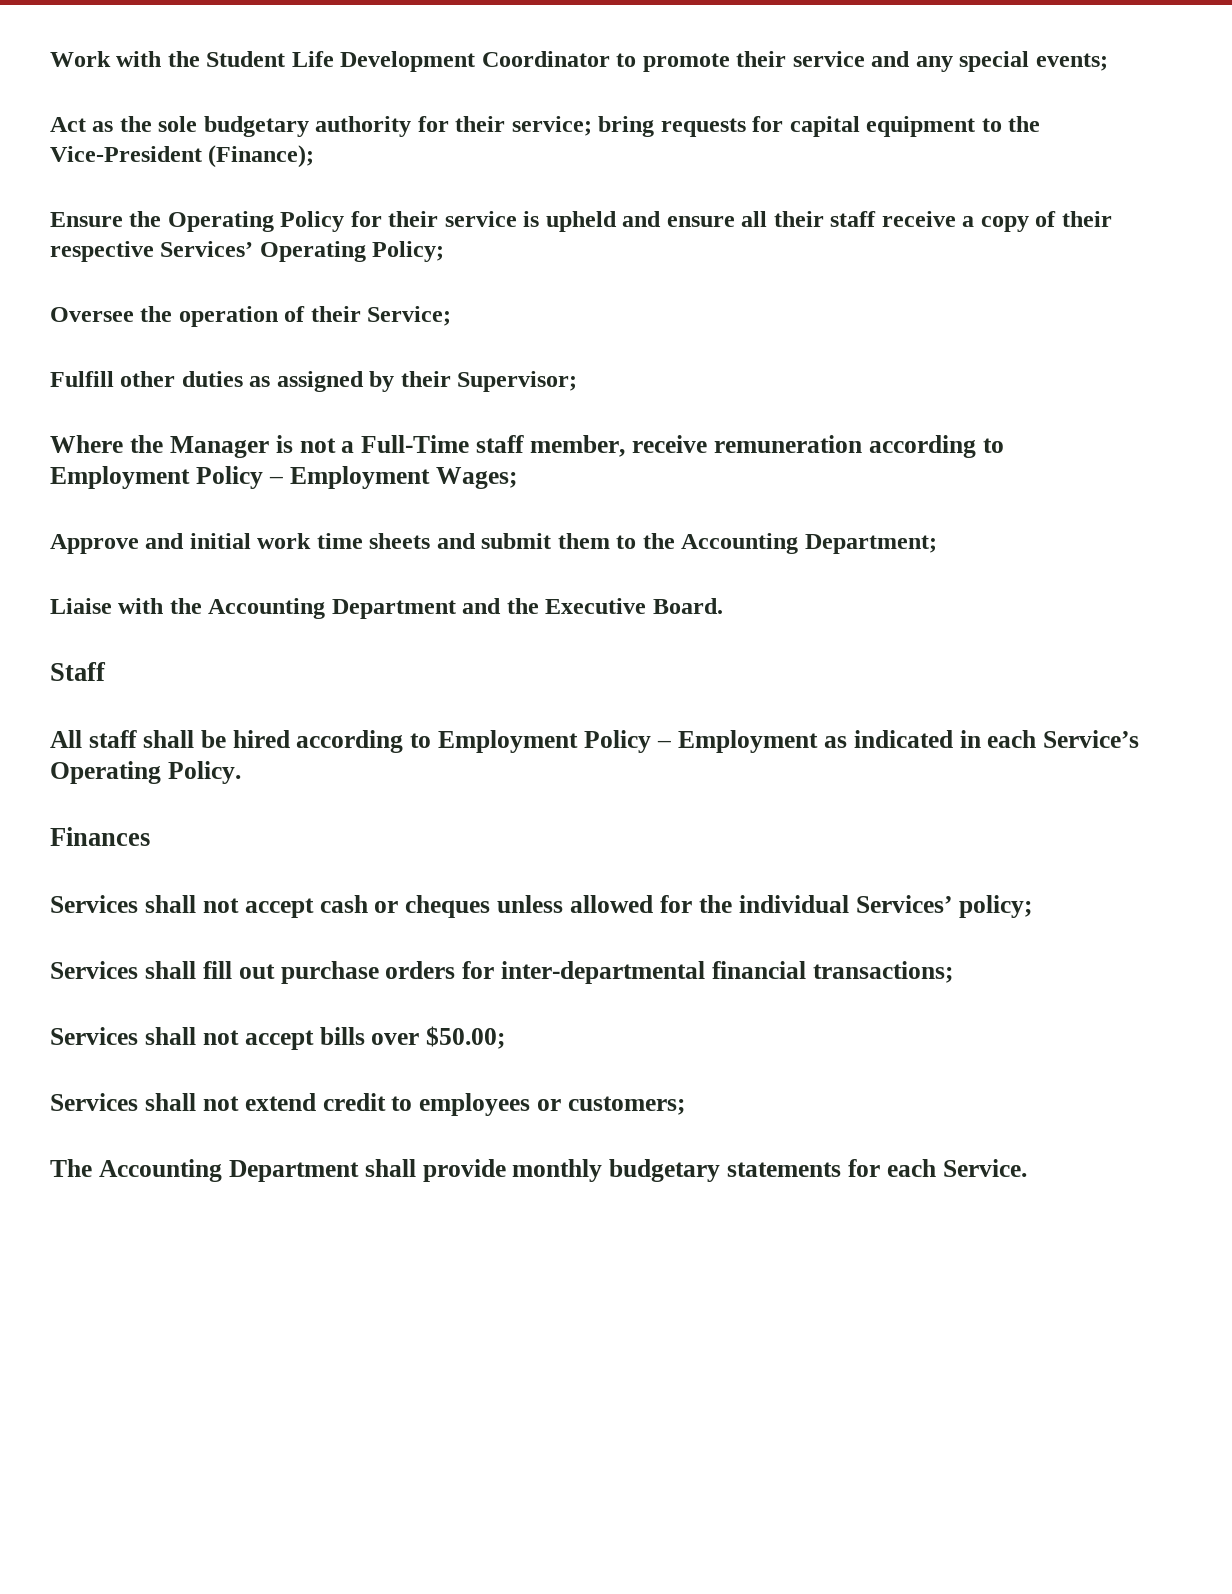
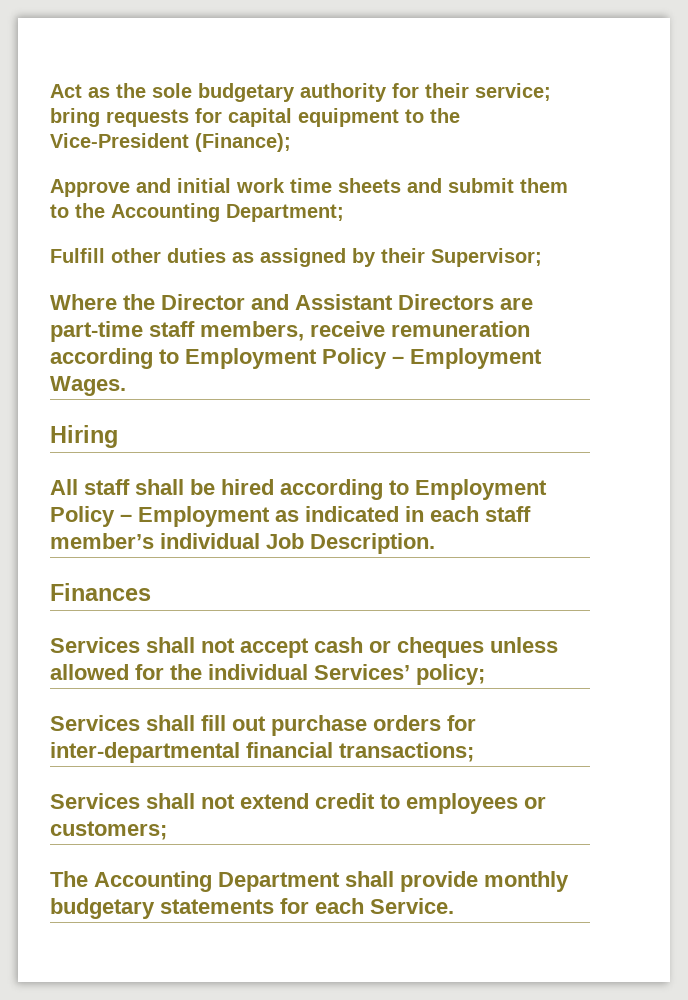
[50,51,1108,72] Work with the Student Life Development Coordinator to promote their service and any special events; // -> (50, 91) none
[50,211,1112,232] [50,241,445,262] [50,306,452,327] [50,371,578,392] [50,435,1004,458] [50,466,517,489] // Ensure the Operating Policy for their service is upheld and ensure all their staff receive a copy of their respective Services’ Operating Policy; // Oversee the operation of their Service; // Fulfill other duties as assigned by their Supervisor; // Where the Manager is not a Full-Time staff member, receive remuneration according to Employment Policy – Employment Wages; -> (291, 142) none
[50,598,723,619] [50,662,106,681] Liaise with the Accounting Department and the Executive Board. // Staff -> [50,248,542,267] [50,294,533,310] [50,321,530,342] [50,348,542,369] [50,376,126,396] [50,425,118,448] Fulfill other duties as assigned by their Supervisor; // Where the Director and Assistant Directors are part-time staff members, receive remuneration according to Employment Policy – Employment Wages. // Hiring
[1043,730,1140,748] [50,761,241,784] Service’s Operating Policy. -> [485,506,531,522] [50,533,435,554] staff member’s individual Job Description.
[50,1026,506,1050] // Services shall not accept bills over $50.00; -> (474, 752) none

